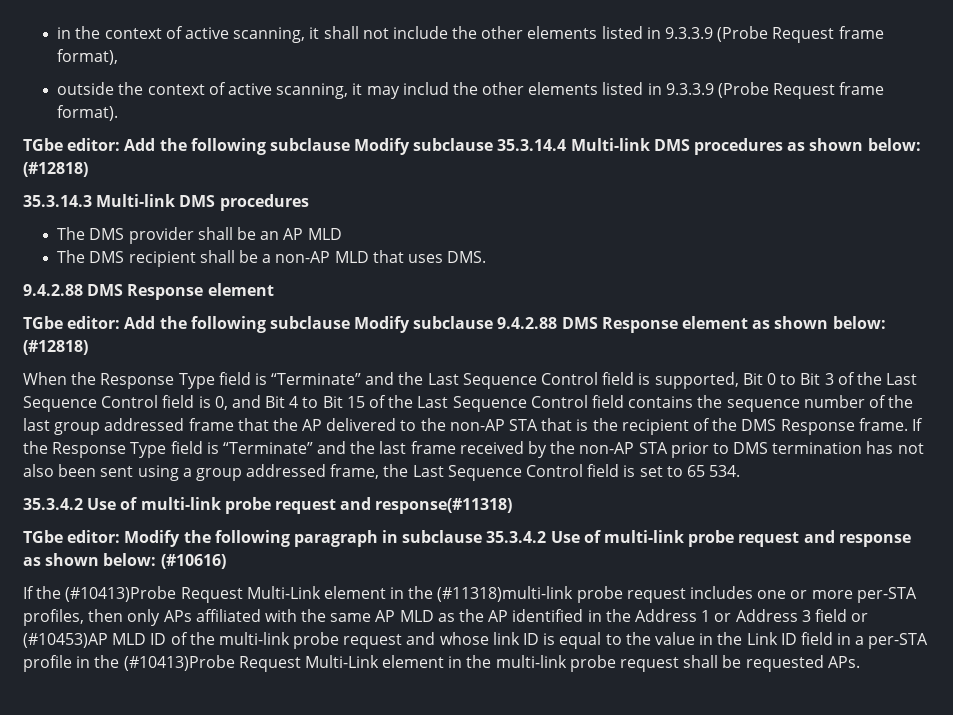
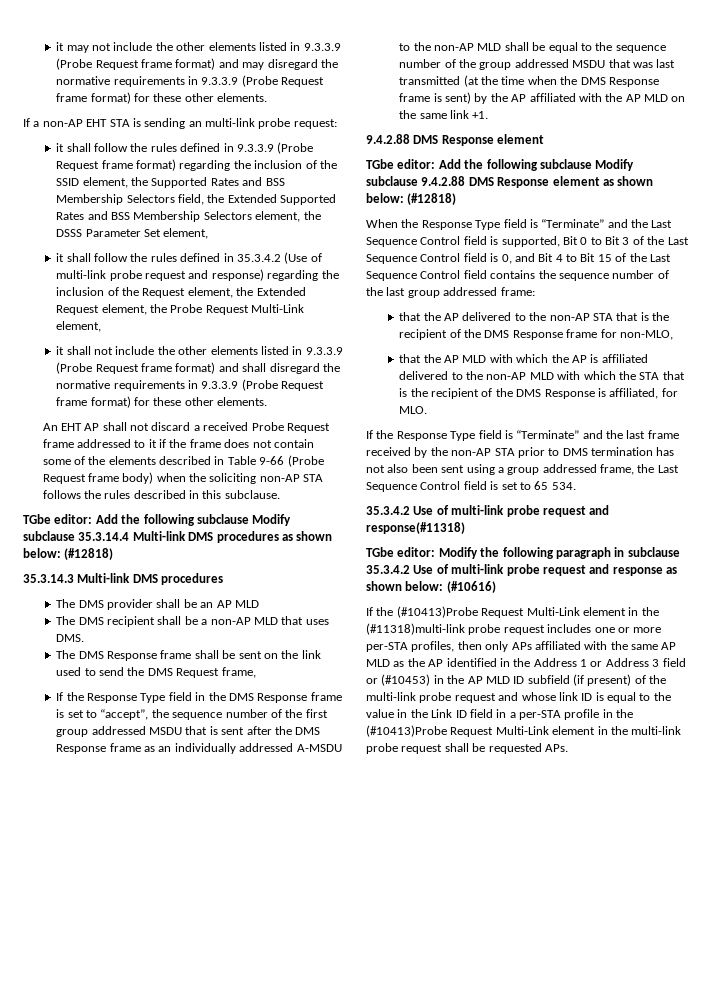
[57,26,306,43] in the context of active scanning, -> [56,42,341,53] [56,58,338,70] [56,75,325,87] [56,92,268,104] [23,118,337,129] [56,142,314,154] [56,159,337,171] [56,177,285,188] [56,194,337,205] [56,211,321,222] [56,228,209,239] [56,252,322,264] [56,269,339,281] [56,287,306,298] [56,304,305,315] [56,321,102,332] it may not include the other elements listed in 9.3.3.9 (Probe Request frame format) and may disregard the normative requirements in 9.3.3.9 (Probe Request frame format) for these other elements. // If a non-AP EHT STA is sending an multi-link probe request: // it shall follow the rules defined in 9.3.3.9 (Probe Request frame format) regarding the inclusion of the SSID element, the Supported Rates and BSS Membership Selectors field, the Extended Supported Rates and BSS Membership Selectors element, the DSSS Parameter Set element, // it shall follow the rules defined in 35.3.4.2 (Use of multi-link probe request and response) regarding the inclusion of the Request element, the Extended Request element, the Probe Request Multi-Link element, //
[57,49,119,65] [57,82,885,99] [57,105,119,121] format), // outside the context of active scanning, it may includ the other elements listed in 9.3.3.9 (Probe Request frame format). -> [175,362,340,374] [56,379,325,391] [56,396,268,408] [42,422,330,433] [42,439,314,448] [42,455,324,467] [42,472,324,484] [42,490,280,499] format) and shall disregard the normative requirements in 9.3.3.9 (Probe Request frame format) for these other elements. // An EHT AP shall not discard a received Probe Request frame addressed to it if the frame does not contain some of the elements described in Table 9-66 (Probe Request frame body) when the soliciting non-AP STA follows the rules described in this subclause.
(487, 257) none -> [56,650,321,661] [56,667,256,678] [56,692,342,703] [56,709,328,720] [56,726,321,737] [56,743,342,754] [399,42,666,53] [399,59,676,70] [399,75,659,87] [399,92,686,104] [399,110,489,119] // The DMS Response frame shall be sent on the link used to send the DMS Request frame, // If the Response Type field in the DMS Response frame is set to “accept”, the sequence number of the first group addressed MSDU that is sent after the DMS Response frame as an individually addressed A-MSDU to the non-AP MLD shall be equal to the sequence number of the group addressed MSDU that was last transmitted (at the time when the DMS Response frame is sent) by the AP affiliated with the AP MLD on the same link +1.
[188,418,234,431] frame -> [500,287,535,296] frame: //
[858,418,908,431] frame. -> [566,329,673,340] [399,354,648,363] [399,371,685,380] [399,388,678,399] [399,406,428,414] frame for non-MLO, // that the AP MLD with which the AP is affiliated delivered to the non-AP MLD with which the STA that is the recipient of the DMS Response is affiliated, for MLO. //
[23,633,167,648] (#10453)AP MLD ID -> [381,674,632,686] (#10453) in the AP MLD ID subfield (if present)

